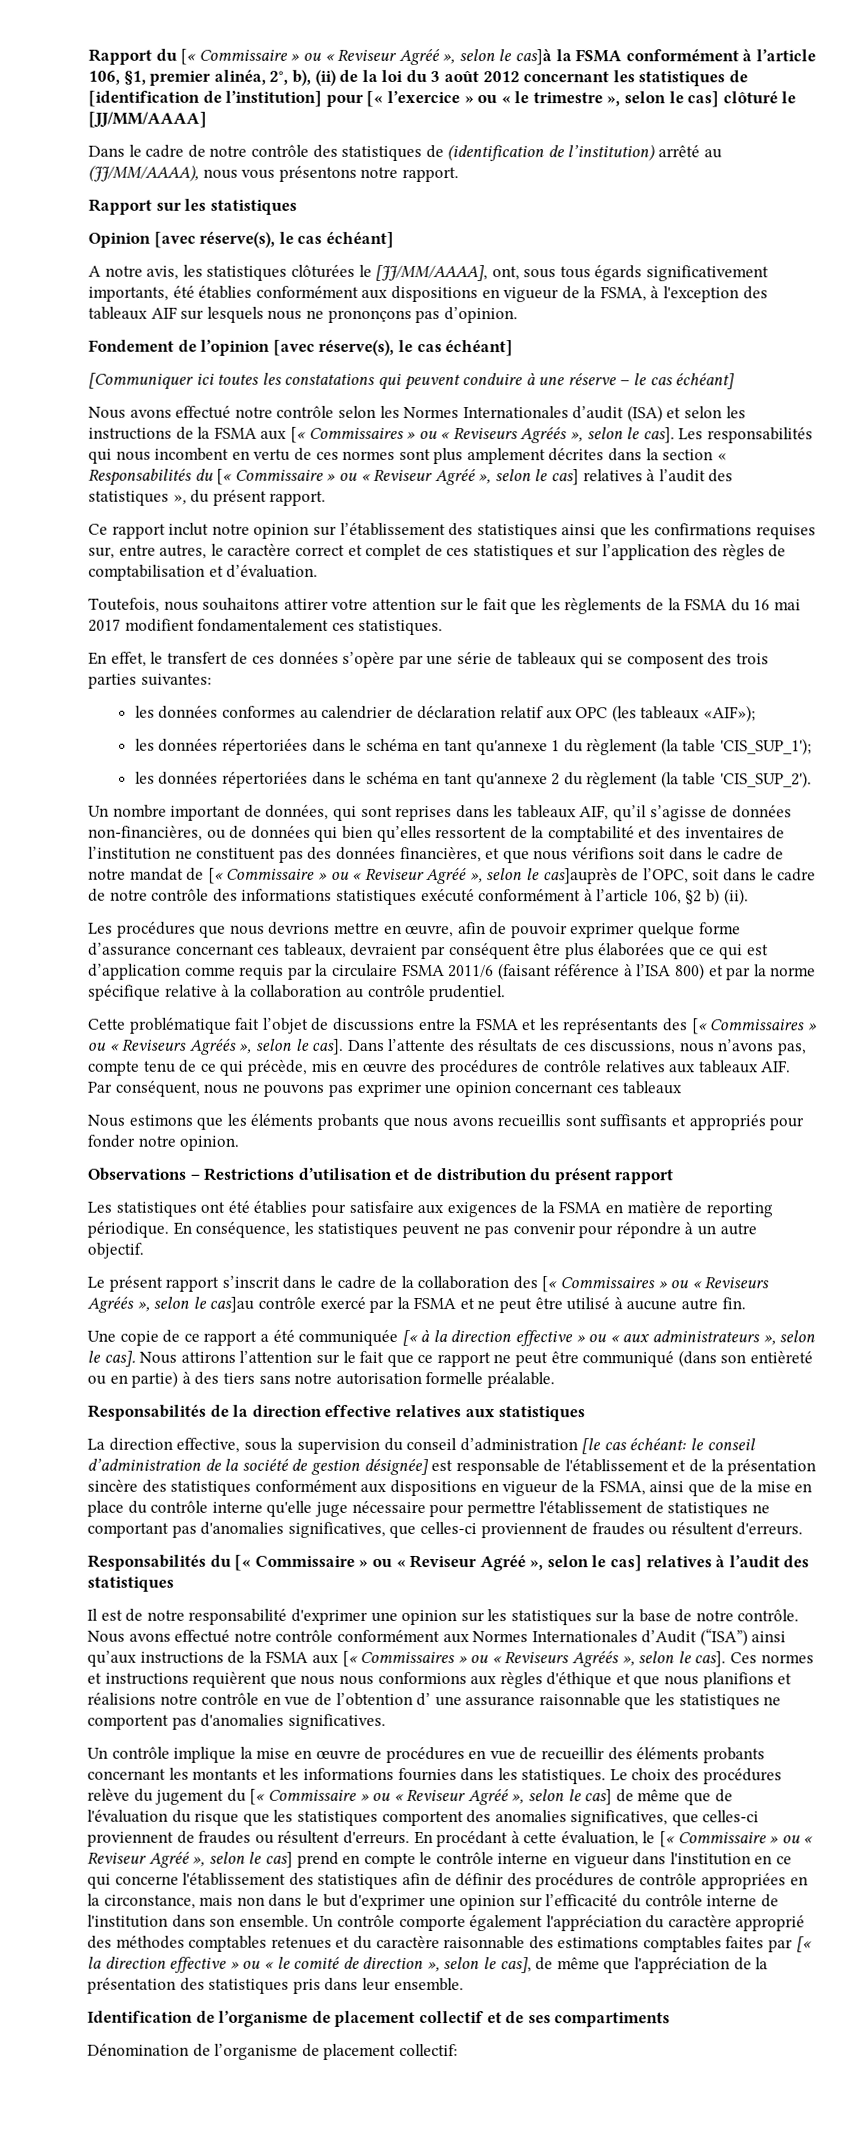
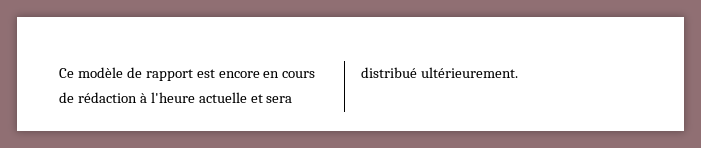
[88,48,817,66] [88,69,749,87] [88,90,797,108] [88,111,207,128] [88,144,722,162] [88,164,459,183] [88,198,297,215] [88,231,394,248] [88,264,770,282] [88,285,768,303] [88,306,518,324] [88,339,514,357] [88,372,736,391] [88,405,746,423] [88,426,814,444] [88,447,727,465] [88,468,734,486] [88,489,327,506] [88,522,816,540] [88,543,787,561] [88,564,319,581] [88,597,802,615] [88,618,444,636] [88,651,770,669] [88,673,212,689] [134,705,756,723] [134,738,813,756] [134,771,813,789] [88,804,792,822] [88,825,786,843] [88,846,784,864] [88,867,817,885] [88,888,749,906] [88,921,741,939] [88,942,769,960] [88,963,817,981] [88,984,507,1002] [88,1017,818,1035] [88,1038,808,1056] [87,1059,792,1077] [87,1080,683,1098] [87,1113,805,1131] [87,1134,240,1151] [87,1167,674,1185] [87,1200,773,1218] [87,1221,757,1239] [87,1242,144,1259] [87,1275,770,1293] [87,1296,746,1314] [87,1329,816,1347] [87,1350,814,1368] [87,1370,555,1389] [87,1404,586,1422] [87,1437,756,1455] [87,1458,817,1476] [87,1479,813,1497] [87,1500,771,1518] [87,1521,804,1539] [87,1554,810,1572] [87,1576,174,1592] [87,1608,800,1626] [87,1628,787,1647] [87,1650,814,1668] [87,1671,793,1689] [87,1692,782,1710] [87,1713,386,1730] [87,1746,765,1764] [87,1767,782,1785] [87,1788,733,1806] [87,1809,760,1827] [87,1830,814,1848] [87,1851,793,1869] [87,1872,808,1890] [87,1893,779,1911] [87,1914,806,1932] [87,1935,812,1953] [87,1956,769,1974] [87,1977,464,1994] [87,2010,671,2028] [87,2043,458,2060] Rapport du [« Commissaire » ou « Reviseur Agréé », selon le cas]à la FSMA conformément à l’article 106, §1, premier alinéa, 2°, b), (ii) de la loi du 3 août 2012 concernant les statistiques de [identification de l’institution] pour [« l’exercice » ou « le trimestre », selon le cas] clôturé le [JJ/MM/AAAA] // Dans le cadre de notre contrôle des statistiques de (identification de l’institution) arrêté au (JJ/MM/AAAA), nous vous présentons notre rapport. // Rapport sur les statistiques // Opinion [avec réserve(s), le cas échéant] // A notre avis, les statistiques clôturées le [JJ/MM/AAAA], ont, sous tous égards significativement importants, été établies conformément aux dispositions en vigueur de la FSMA, à l'exception des tableaux AIF sur lesquels nous ne prononçons pas d’opinion. // Fondement de l’opinion [avec réserve(s), le cas échéant] // [Communiquer ici toutes les constatations qui peuvent conduire à une réserve – le cas échéant] // Nous avons effectué notre contrôle selon les Normes Internationales d’audit (ISA) et selon les instructions de la FSMA aux [« Commissaires » ou « Reviseurs Agréés », selon le cas]. Les responsabilités qui nous incombent en vertu de ces normes sont plus amplement décrites dans la section « Responsabilités du [« Commissaire » ou « Reviseur Agréé », selon le cas] relatives à l’audit des statistiques », du présent rapport. // Ce rapport inclut notre opinion sur l’établissement des statistiques ainsi que les confirmations requises sur, entre autres, le caractère correct et complet de ces statistiques et sur l’application des règles de comptabilisation et d’évaluation. // Toutefois, nous souhaitons attirer votre attention sur le fait que les règlements de la FSMA du 16 mai 2017 modifient fondamentalement ces statistiques. // En effet, le transfert de ces données s’opère par une série de tableaux qui se composent des trois parties suivantes: // les données conformes au calendrier de déclaration relatif aux OPC (les tableaux «AIF»); // les données répertoriées dans le schéma en tant qu'annexe 1 du règlement (la table 'CIS_SUP_1'); // les données répertoriées dans le schéma en tant qu'annexe 2 du règlement (la table 'CIS_SUP_2'). // Un nombre important de données, qui sont reprises dans les tableaux AIF, qu’il s’agisse de données non-financières, ou de données qui bien qu’elles ressortent de la comptabilité et des inventaires de l’institution ne constituent pas des données financières, et que nous vérifions soit dans le cadre de notre mandat de [« Commissaire » ou « Reviseur Agréé », selon le cas]auprès de l’OPC, soit dans le cadre de notre contrôle des informations statistiques exécuté conformément à l’article 106, §2 b) (ii). // Les procédures que nous devrions mettre en œuvre, afin de pouvoir exprimer quelque forme d’assurance concernant ces tableaux, devraient par conséquent être plus élaborées que ce qui est d’application comme requis par la circulaire FSMA 2011/6 (faisant référence à l’ISA 800) et par la norme spécifique relative à la collaboration au contrôle prudentiel. // Cette problématique fait l’objet de discussions entre la FSMA et les représentants des [« Commissaires » ou « Reviseurs Agréés », selon le cas]. Dans l’attente des résultats de ces discussions, nous n’avons pas, compte tenu de ce qui précède, mis en œuvre des procédures de contrôle relatives aux tableaux AIF. Par conséquent, nous ne pouvons pas exprimer une opinion concernant ces tableaux // Nous estimons que les éléments probants que nous avons recueillis sont suffisants et appropriés pour fonder notre opinion. // Observations – Restrictions d’utilisation et de distribution du présent rapport // Les statistiques ont été établies pour satisfaire aux exigences de la FSMA en matière de reporting périodique. En conséquence, les statistiques peuvent ne pas convenir pour répondre à un autre objectif. // Le présent rapport s’inscrit dans le cadre de la collaboration des [« Commissaires » ou « Reviseurs Agréés », selon le cas]au contrôle exercé par la FSMA et ne peut être utilisé à aucune autre fin. // Une copie de ce rapport a été communiquée [« à la direction effective » ou « aux administrateurs », selon le cas]. Nous attirons l’attention sur le fait que ce rapport ne peut être communiqué (dans son entièreté ou en partie) à des tiers sans notre autorisation formelle préalable. // Responsabilités de la direction effective relatives aux statistiques // La direction effective, sous la supervision du conseil d’administration [le cas échéant: le conseil d’administration de la société de gestion désignée] est responsable de l'établissement et de la présentation sincère des statistiques conformément aux dispositions en vigueur de la FSMA, ainsi que de la mise en place du contrôle interne qu'elle juge nécessaire pour permettre l'établissement de statistiques ne comportant pas d'anomalies significatives, que celles-ci proviennent de fraudes ou résultent d'erreurs. // Responsabilités du [« Commissaire » ou « Reviseur Agréé », selon le cas] relatives à l’audit des statistiques // Il est de notre responsabilité d'exprimer une opinion sur les statistiques sur la base de notre contrôle. Nous avons effectué notre contrôle conformément aux Normes Internationales d’Audit (“ISA”) ainsi qu’aux instructions de la FSMA aux [« Commissaires » ou « Reviseurs Agréés », selon le cas]. Ces normes et instructions requièrent que nous nous conformions aux règles d'éthique et que nous planifions et réalisions notre contrôle en vue de l’obtention d’ une assurance raisonnable que les statistiques ne comportent pas d'anomalies significatives. // Un contrôle implique la mise en œuvre de procédures en vue de recueillir des éléments probants concernant les montants et les informations fournies dans les statistiques. Le choix des procédures relève du jugement du [« Commissaire » ou « Reviseur Agréé », selon le cas] de même que de l'évaluation du risque que les statistiques comportent des anomalies significatives, que celles-ci proviennent de fraudes ou résultent d'erreurs. En procédant à cette évaluation, le [« Commissaire » ou « Reviseur Agréé », selon le cas] prend en compte le contrôle interne en vigueur dans l'institution en ce qui concerne l'établissement des statistiques afin de définir des procédures de contrôle appropriées en la circonstance, mais non dans le but d'exprimer une opinion sur l’efficacité du contrôle interne de l'institution dans son ensemble. Un contrôle comporte également l'appréciation du caractère approprié des méthodes comptables retenues et du caractère raisonnable des estimations comptables faites par [« la direction effective » ou « le comité de direction », selon le cas], de même que l'appréciation de la présentation des statistiques pris dans leur ensemble. // Identification de l’organisme de placement collectif et de ses compartiments // Dénomination de l’organisme de placement collectif: -> [59,67,316,81] [59,92,293,103] [361,67,518,78] Ce modèle de rapport est encore en cours de rédaction à l'heure actuelle et sera distribué ultérieurement.

